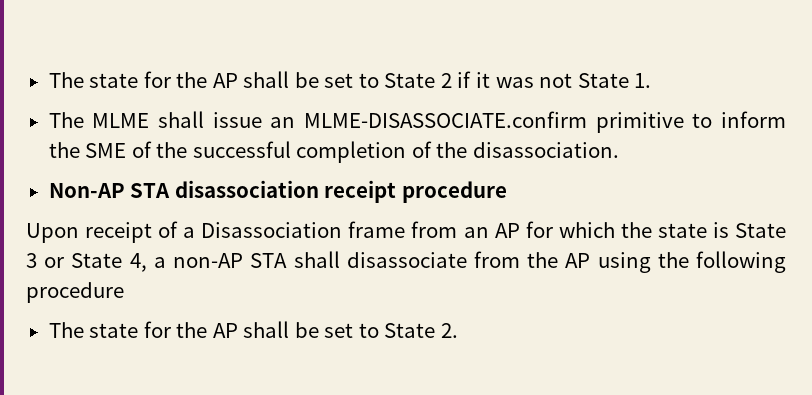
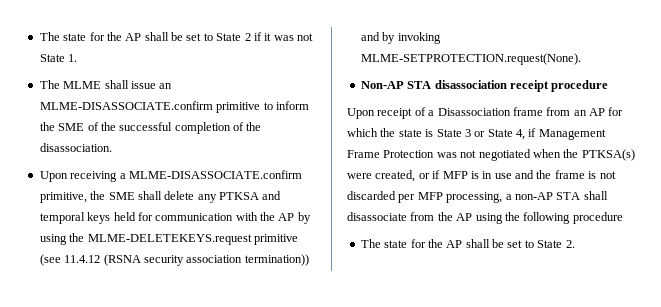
(619, 150) none -> [39,170,302,182] [39,191,282,203] [39,212,311,224] [39,233,298,245] [39,254,309,266] [360,32,441,44] [360,53,581,65] // Upon receiving a MLME-DISASSOCIATE.confirm primitive, the SME shall delete any PTKSA and temporal keys held for communication with the AP by using the MLME-DELETEKEYS.request primitive (see 11.4.12 (RSNA security association termination)) and by invoking MLME-SETPROTECTION.request(None).
(147, 262) none -> [528,128,606,140] [347,149,635,161] [347,170,616,182] [347,191,503,203] if Management Frame Protection was not negotiated when the PTKSA(s) were created, or if MFP is in use and the frame is not discarded per MFP processing,

